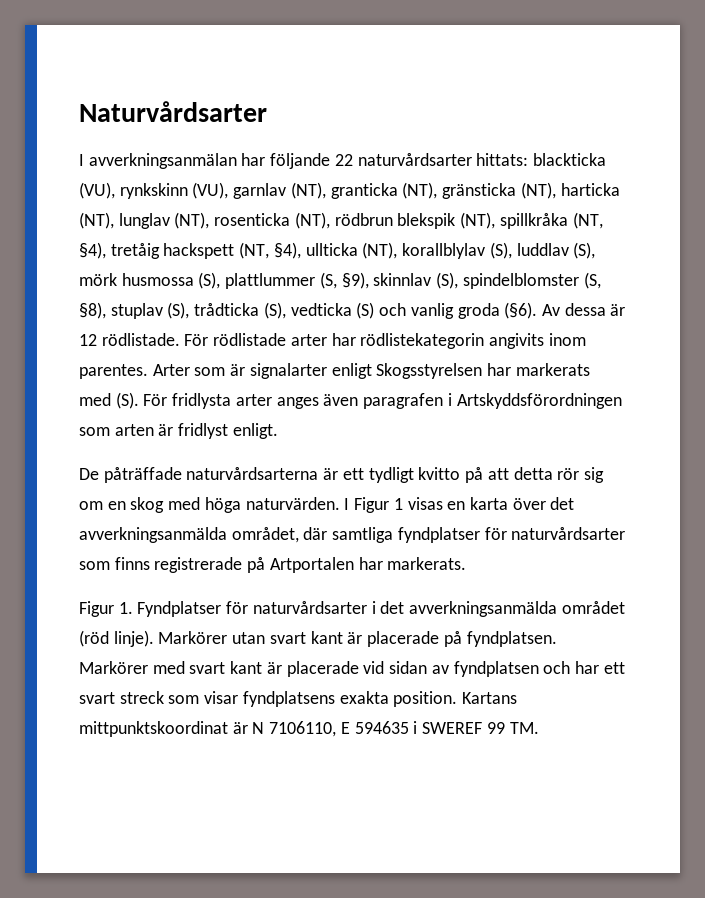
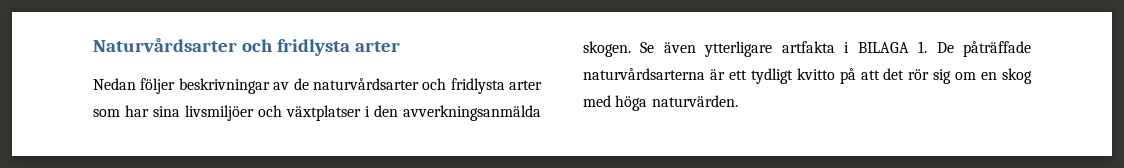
[79,153,607,169] [79,182,620,199] [79,212,603,229] [79,242,596,259] [79,272,601,289] [79,302,626,319] [79,333,586,349] [79,363,590,379] [79,392,622,409] [79,423,278,439] // I avverkningsanmälan har följande 22 naturvårdsarter hittats: blackticka (VU), rynkskinn (VU), garnlav (NT), granticka (NT), gränsticka (NT), harticka (NT), lunglav (NT), rosenticka (NT), rödbrun blekspik (NT), spillkråka (NT, §4), tretåig hackspett (NT, §4), ullticka (NT), korallblylav (S), luddlav (S), mörk husmossa (S), plattlummer (S, §9), skinnlav (S), spindelblomster (S, §8), stuplav (S), trådticka (S), vedticka (S) och vanlig groda (§6). Av dessa är 12 rödlistade. För rödlistade arter har rödlistekategorin angivits inom parentes. Arter som är signalarter enligt Skogsstyrelsen har markerats med (S). För fridlysta arter anges även paragrafen i Artskyddsförordningen som arten är fridlyst enligt. // -> [241,39,400,56] [93,78,542,94] [93,105,541,121] [583,41,928,57] och fridlysta arter // Nedan följer beskrivningar av de naturvårdsarter och fridlysta arter som har sina livsmiljöer och växtplatser i den avverkningsanmälda skogen. Se även ytterligare artfakta i BILAGA 1.
[513,467,553,480] detta -> [883,68,905,80] det
[344,497,575,513] [79,527,626,543] [79,557,467,573] [79,601,625,617] [79,630,557,647] [79,661,625,677] [79,691,518,707] [79,721,539,737] I Figur 1 visas en karta över det avverkningsanmälda området, där samtliga fyndplatser för naturvårdsarter som finns registrerade på Artportalen har markerats. // Figur 1. Fyndplatser för naturvårdsarter i det avverkningsanmälda området (röd linje). Markörer utan svart kant är placerade på fyndplatsen. Markörer med svart kant är placerade vid sidan av fyndplatsen och har ett svart streck som visar fyndplatsens exakta position. Kartans mittpunktskoordinat är N 7106110, E 594635 i SWEREF 99 TM. -> (738, 101) none

